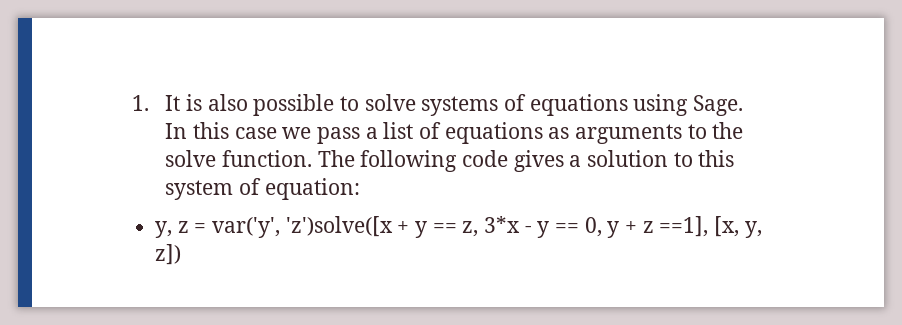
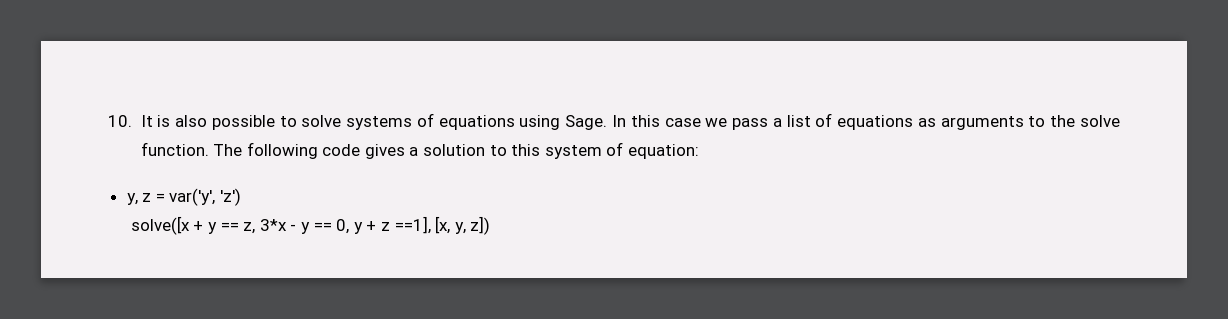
[132,95,149,111] 1. -> [108,115,132,127] 10.
[285,216,393,237] 'z')solve([x -> [220,188,242,206] [130,216,190,235] 'z') // solve([x

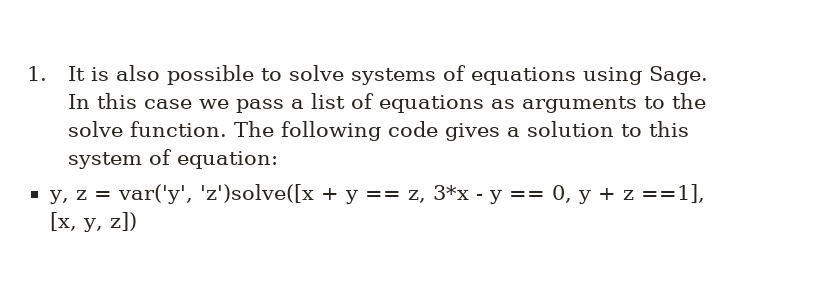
[108,115,132,127] 10. -> [27,66,47,81] 1.
[220,188,242,206] [130,216,190,235] 'z') // solve([x -> [199,184,314,203] 'z')solve([x

